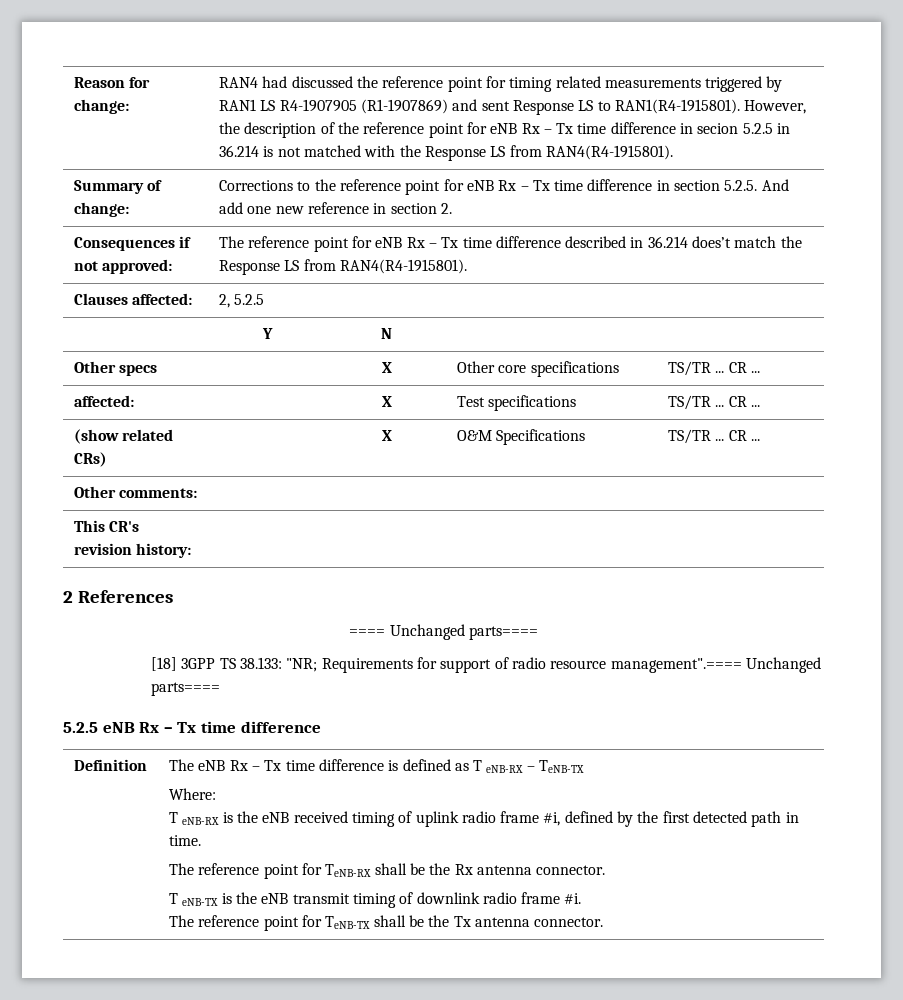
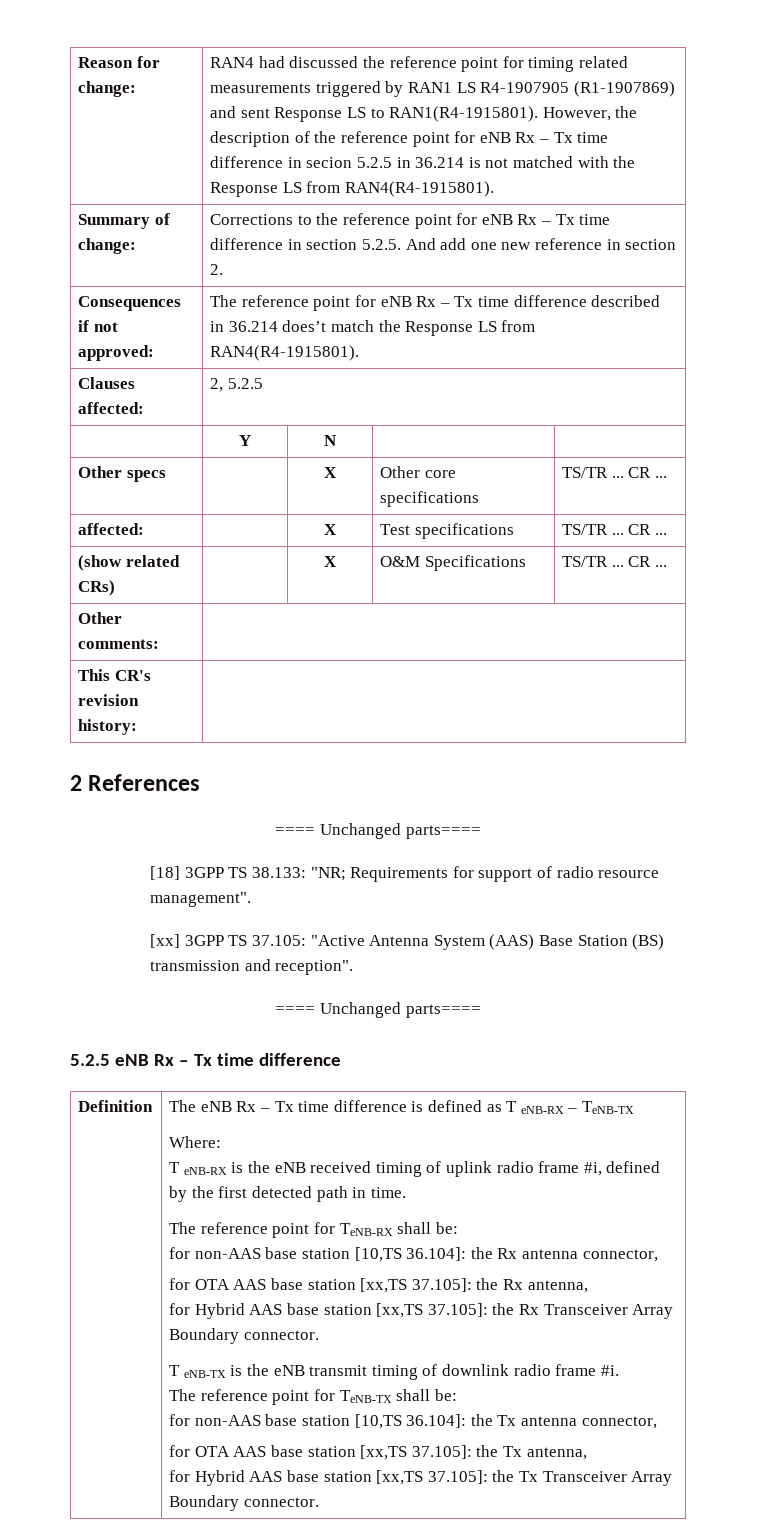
[610,658,742,673] management".==== -> [150,892,252,907] [150,934,665,950] [150,959,354,975] [275,1006,316,1014] management". // [xx] 3GPP TS 37.105: "Active Antenna System (AAS) Base Station (BS) transmission and reception". // ====
[409,863,532,875] be the Rx antenna -> [435,1222,458,1234] [169,1247,658,1262] [169,1278,588,1293] [169,1303,674,1319] [169,1328,240,1344] be: // for non-AAS base station [10,TS 36.104]: the Rx antenna connector, // for OTA AAS base station [xx,TS 37.105]: the Rx antenna, // for Hybrid AAS base station [xx,TS 37.105]: the Rx Transceiver Array Boundary
[408,915,530,927] be the Tx antenna -> [434,1389,457,1401] [169,1414,657,1429] [169,1445,587,1460] [169,1470,673,1486] [169,1495,240,1511] be: // for non-AAS base station [10,TS 36.104]: the Tx antenna connector, // for OTA AAS base station [xx,TS 37.105]: the Tx antenna, // for Hybrid AAS base station [xx,TS 37.105]: the Tx Transceiver Array Boundary

